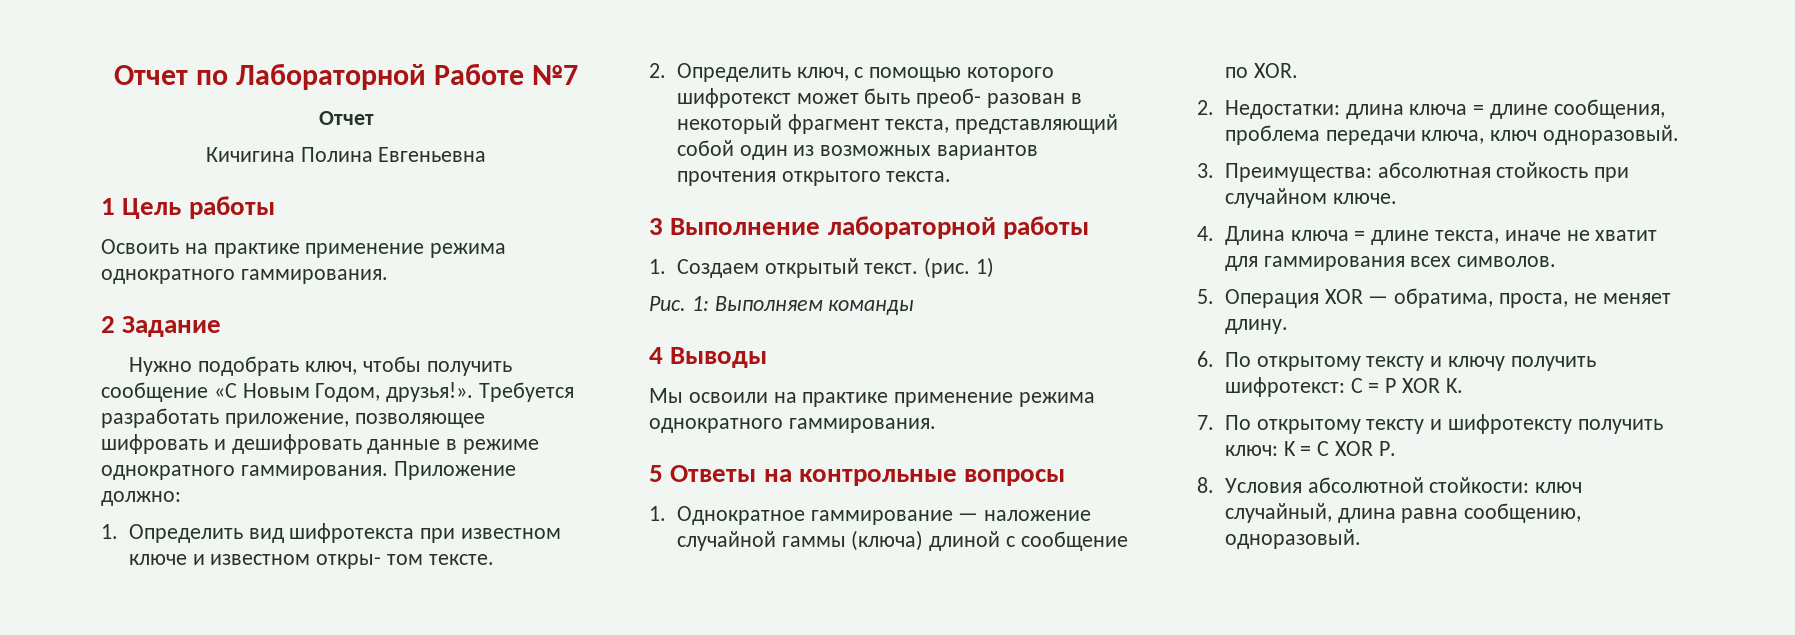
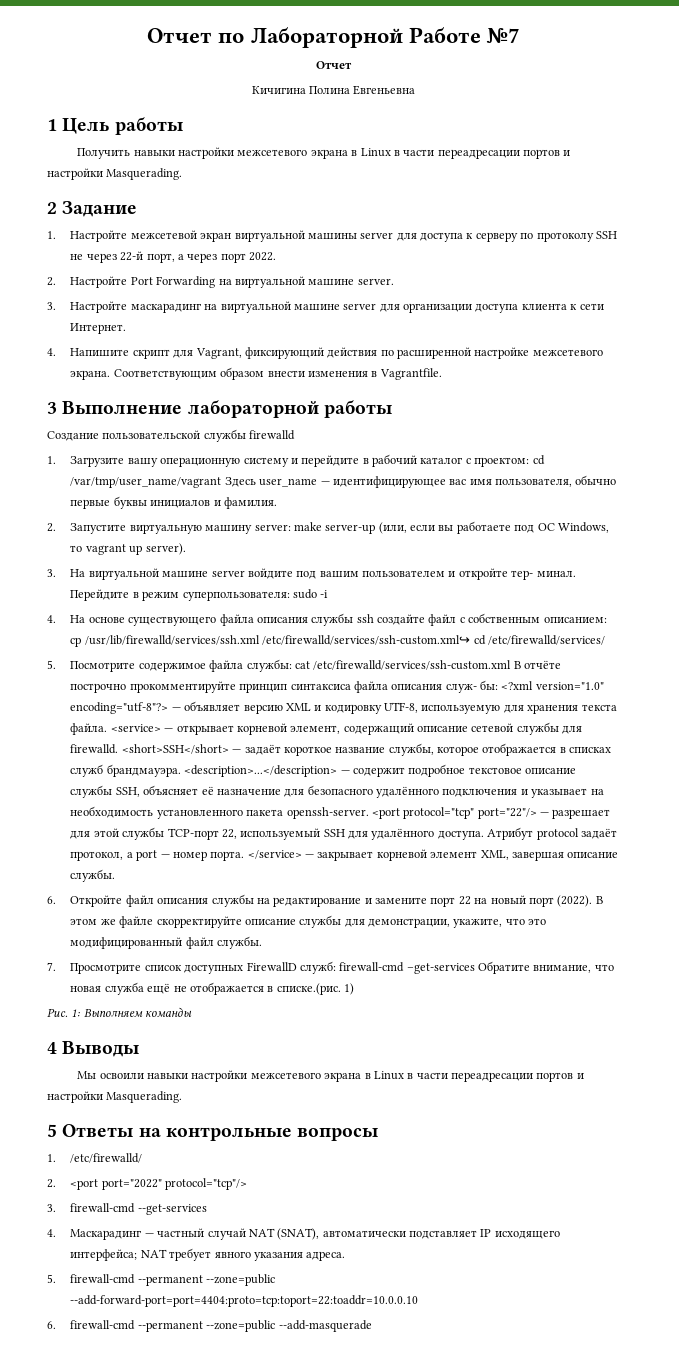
[101,239,507,258] [101,269,388,284] [101,316,222,337] [129,356,512,376] [101,382,575,402] [101,408,485,428] [101,434,540,454] [101,461,516,480] [101,491,181,506] [101,523,561,543] [128,554,494,569] [649,63,1054,82] [676,88,1082,108] [676,114,1119,134] [676,140,1038,160] [676,171,952,186] [649,216,1089,239] [649,257,971,278] Освоить на практике применение режима однократного гаммирования. // 2 Задание // Нужно подобрать ключ, чтобы получить сообщение «С Новым Годом, друзья!». Требуется разработать приложение, позволяющее шифровать и дешифровать данные в режиме однократного гаммирования. Приложение должно: // 1. Определить вид шифротекста при известном ключе и известном откры- том тексте. // 2. Определить ключ, с помощью которого шифротекст может быть преоб- разован в некоторый фрагмент текста, представляющий собой один из возможных вариантов прочтения открытого текста. // 3 Выполнение лабораторной работы // 1. Создаем открытый текст. (рис. -> [77,147,571,159] [47,168,183,180] [47,201,138,217] [47,230,617,242] [70,251,277,263] [47,276,394,288] [47,301,604,313] [70,323,127,334] [47,347,603,359] [70,367,442,380] [47,400,393,418] [47,429,296,442] [47,454,545,467] [70,475,617,488] [70,496,277,509] [47,521,609,534] [70,543,186,555] [47,568,576,580] [70,589,329,601] [47,613,607,626] [70,635,605,647] [47,659,562,672] [70,680,604,693] [70,701,617,714] [70,722,583,735] [70,743,612,756] [70,764,577,777] [70,785,604,798] [70,806,611,819] [70,827,617,840] [70,849,619,861] [70,869,116,882] [47,894,603,907] [70,915,547,928] [70,936,263,949] [47,961,614,974] [70,982,341,995] Получить навыки настройки межсетевого экрана в Linux в части переадресации портов и настройки Masquerading. // 2 Задание // 1. Настройте межсетевой экран виртуальной машины server для доступа к серверу по протоколу SSH не через 22-й порт, а через порт 2022. // 2. Настройте Port Forwarding на виртуальной машине server. // 3. Настройте маскарадинг на виртуальной машине server для организации доступа клиента к сети Интернет. // 4. Напишите скрипт для Vagrant, фиксирующий действия по расширенной настройке межсетевого экрана. Соответствующим образом внести изменения в Vagrantfile. // 3 Выполнение лабораторной работы // Создание пользовательской службы firewalld // 1. Загрузите вашу операционную систему и перейдите в рабочий каталог с проектом: cd /var/tmp/user_name/vagrant Здесь user_name — идентифицирующее вас имя пользователя, обычно первые буквы инициалов и фамилия. // 2. Запустите виртуальную машину server: make server-up (или, если вы работаете под ОС Windows, то vagrant up server). // 3. На виртуальной машине server войдите под вашим пользователем и откройте тер- минал. Перейдите в режим суперпользователя: sudo -i // 4. На основе существующего файла описания службы ssh создайте файл с собственным описанием: cp /usr/lib/firewalld/services/ssh.xml /etc/firewalld/services/ssh-custom.xml↪ cd /etc/firewalld/services/ // 5. Посмотрите содержимое файла службы: cat /etc/firewalld/services/ssh-custom.xml В отчёте построчно прокомментируйте принцип синтаксиса файла описания служ- бы: <?xml version="1.0" encoding="utf-8"?> — объявляет версию XML и кодировку UTF-8, используемую для хранения текста файла. <service> — открывает корневой элемент, содержащий описание сетевой службы для firewalld. <short>SSH</short> — задаёт короткое название службы, которое отображается в списках служб брандмауэра. <description>...</description> — содержит подробное текстовое описание службы SSH, объясняет её назначение для безопасного удалённого подключения и указывает на необходимость установленного пакета openssh-server. <port protocol="tcp" port="22"/> — разрешает для этой службы TCP-порт 22, используемый SSH для удалённого доступа. Атрибут protocol задаёт протокол, а port — номер порта. </service> — закрывает корневой элемент XML, завершая описание службы. // 6. Откройте файл описания службы на редактирование и замените порт 22 на новый порт (2022). В этом же файле скорректируйте описание службы для демонстрации, укажите, что это модифицированный файл службы. // 7. Просмотрите список доступных FirewallD служб: firewall-cmd –get-services Обратите внимание, что новая служба ещё не отображается в списке.(рис.
[773,392,1096,407] [649,418,936,433] на практике применение режима однократного гаммирования. -> [147,1070,584,1082] [47,1091,183,1103] навыки настройки межсетевого экрана в Linux в части переадресации портов и настройки Masquerading.
[676,506,1092,525] [676,530,1128,551] [1224,63,1298,78] [1197,99,1665,119] [1224,125,1679,145] [1197,162,1630,182] [1224,188,1397,208] [1197,226,1658,245] [1224,256,1557,271] [1197,288,1671,308] [1224,319,1288,334] [1197,351,1596,371] [1224,377,1463,397] [1197,414,1663,434] [1224,441,1396,456] [1197,477,1583,493] [1224,503,1582,523] [1224,529,1361,549] Однократное гаммирование — наложение случайной гаммы (ключа) длиной с сообщение по XOR. // 2. Недостатки: длина ключа = длине сообщения, проблема передачи ключа, ключ одноразовый. // 3. Преимущества: абсолютная стойкость при случайном ключе. // 4. Длина ключа = длине текста, иначе не хватит для гаммирования всех символов. // 5. Операция XOR — обратима, проста, не меняет длину. // 6. По открытому тексту и ключу получить шифротекст: C = P XOR K. // 7. По открытому тексту и шифротексту получить ключ: K = C XOR P. // 8. Условия абсолютной стойкости: ключ случайный, длина равна сообщению, одноразовый. -> [70,1153,143,1163] [47,1178,248,1190] [47,1203,207,1215] [47,1228,560,1240] [70,1248,346,1261] [47,1274,276,1286] [70,1295,419,1307] [47,1320,372,1332] /etc/firewalld/ // 2. <port port="2022" protocol="tcp"/> // 3. firewall-cmd --get-services // 4. Маскарадинг — частный случай NAT (SNAT), автоматически подставляет IP исходящего интерфейса; NAT требует явного указания адреса. // 5. firewall-cmd --permanent --zone=public --add-forward-port=port=4404:proto=tcp:toport=22:toaddr=10.0.0.10 // 6. firewall-cmd --permanent --zone=public --add-masquerade

